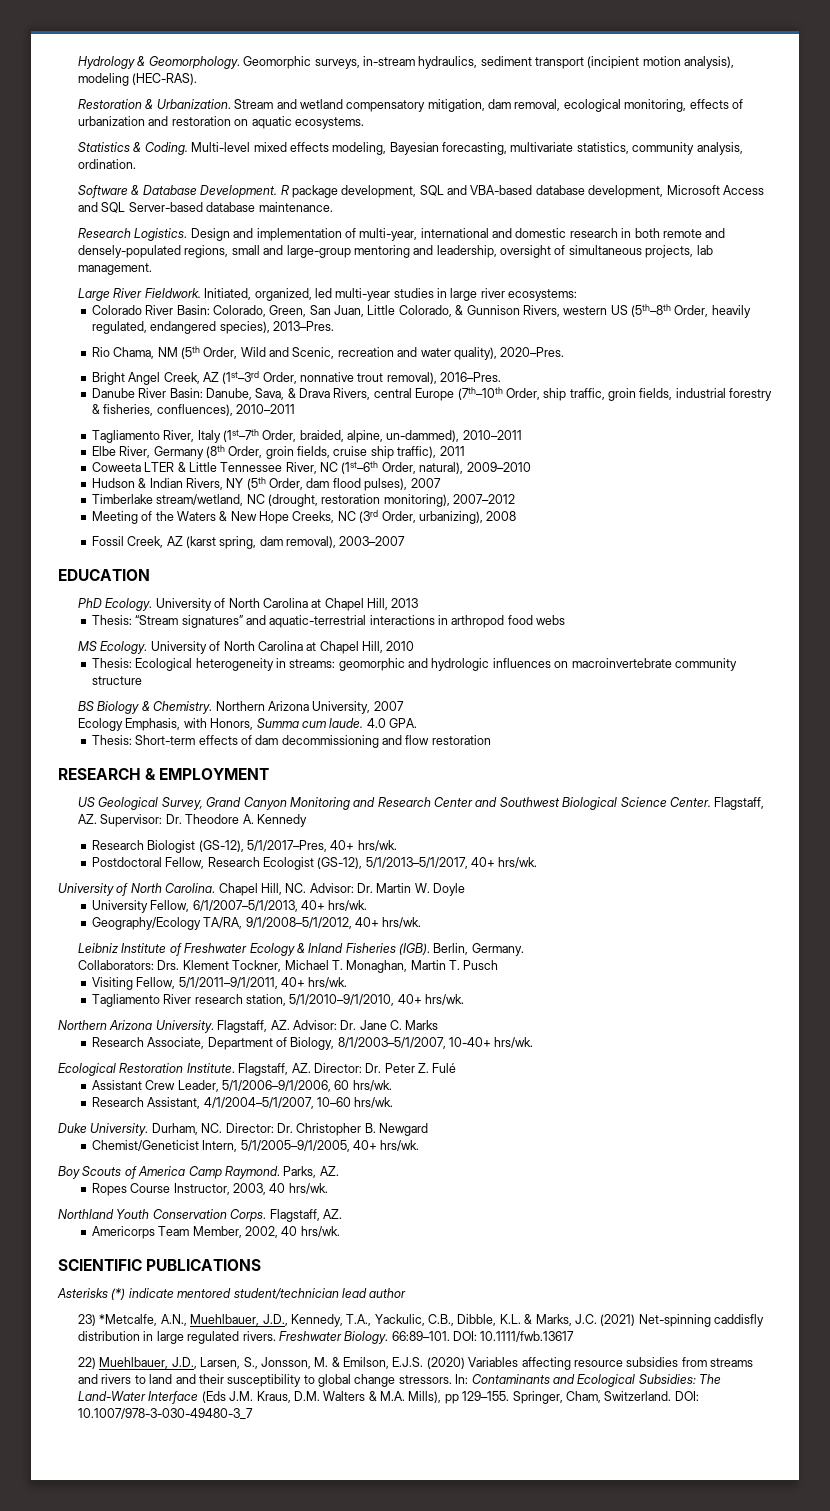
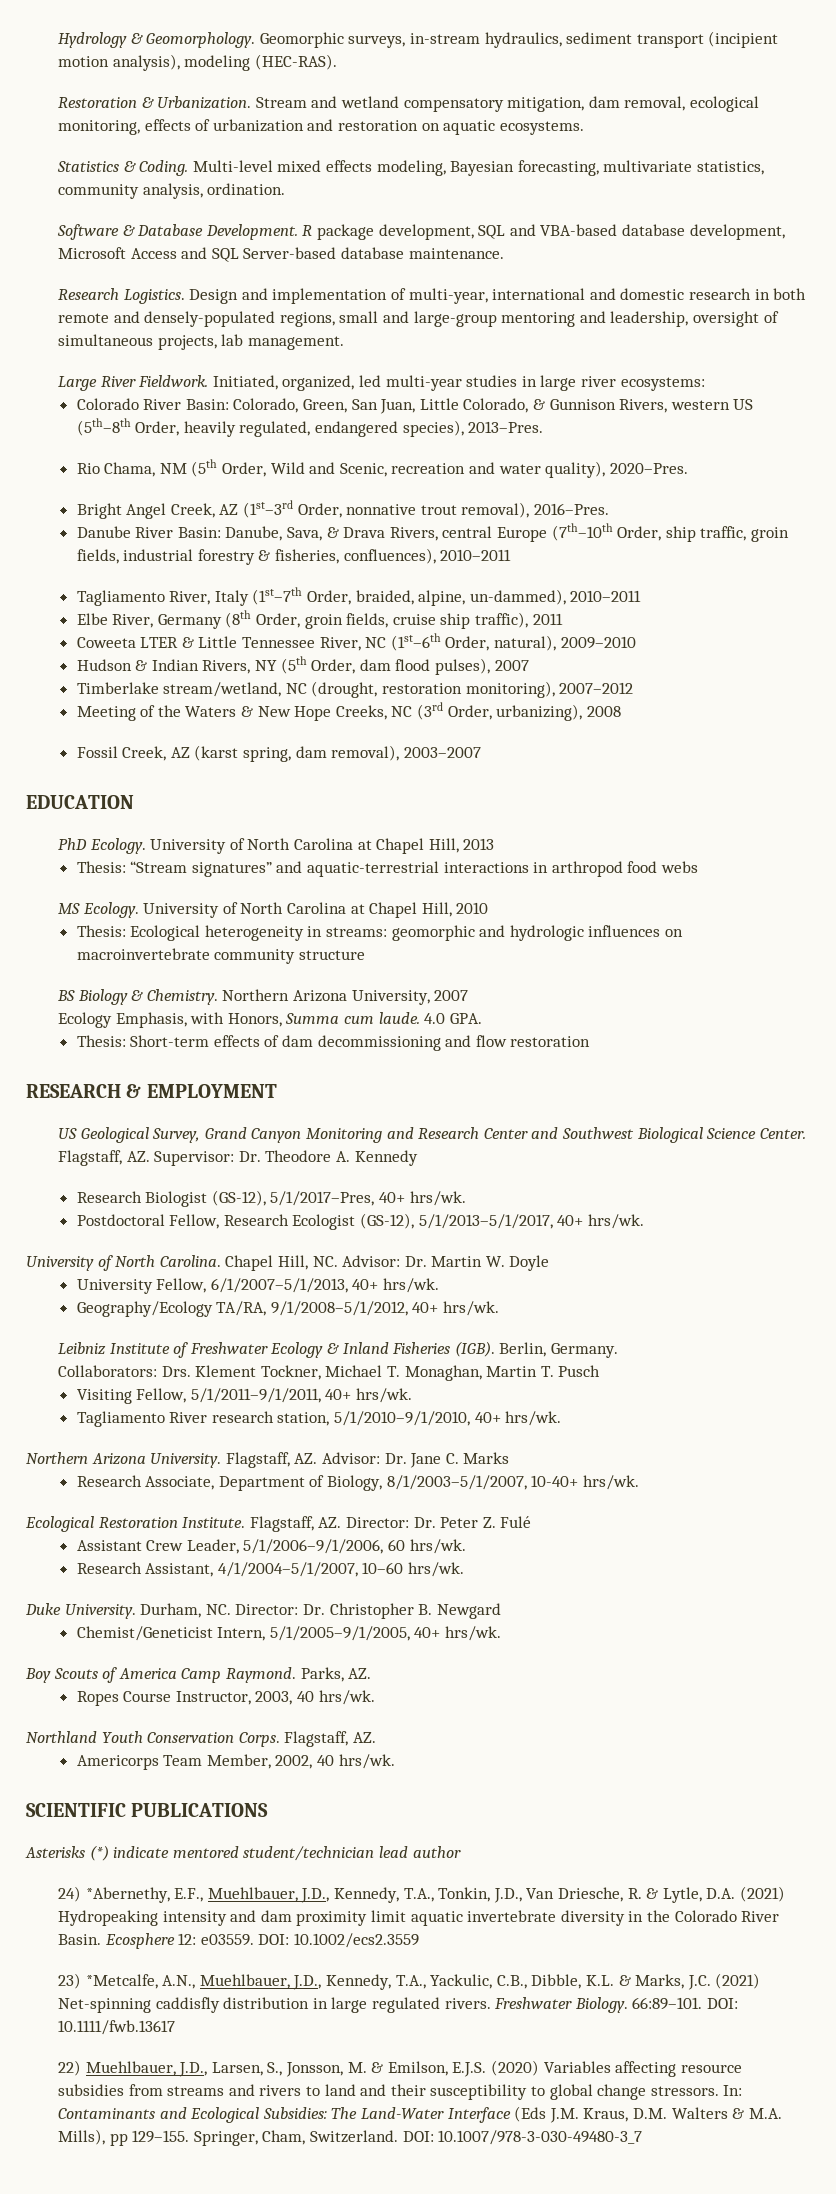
(407, 1293) none -> [58,1886,785,1903] [58,1910,780,1926] [58,1933,419,1949] // 24) *Abernethy, E.F., Muehlbauer, J.D., Kennedy, T.A., Tonkin, J.D., Van Driesche, R. & Lytle, D.A. (2021) Hydropeaking intensity and dam proximity limit aquatic invertebrate diversity in the Colorado River Basin. Ecosphere 12: e03559. DOI: 10.1002/ecs2.3559

